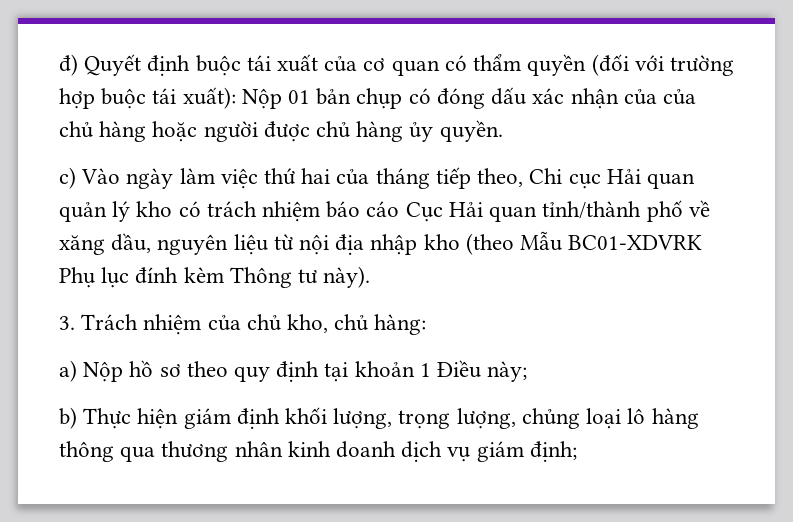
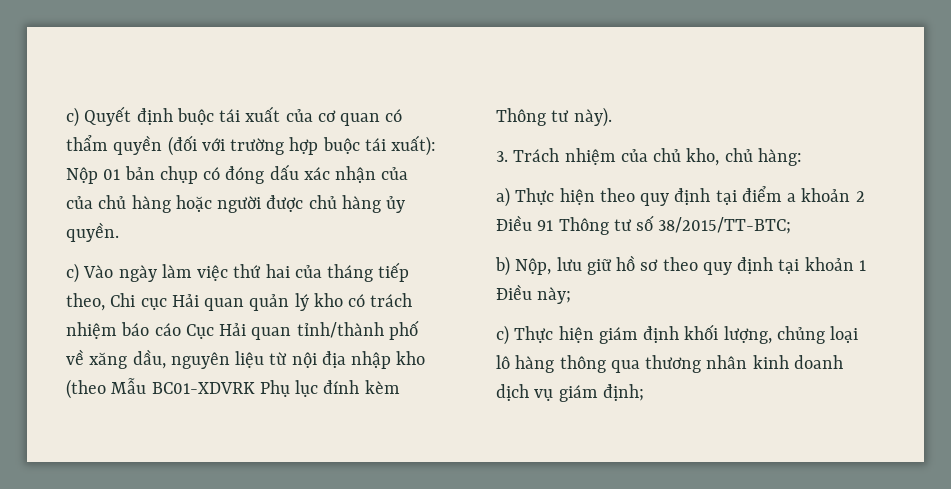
[59,54,78,76] đ) -> [66,107,79,127] c)
[83,361,124,382] Nộp -> [515,186,865,206] [496,215,792,235] [495,256,612,276] Thực hiện theo quy định tại điểm a khoản 2 Điều 91 Thông tư số 38/2015/TT-BTC; // b) Nộp, lưu giữ
[59,407,77,429] b) -> [496,325,509,345] c)
[398,408,516,429] trọng lượng, -> (772, 335) none

